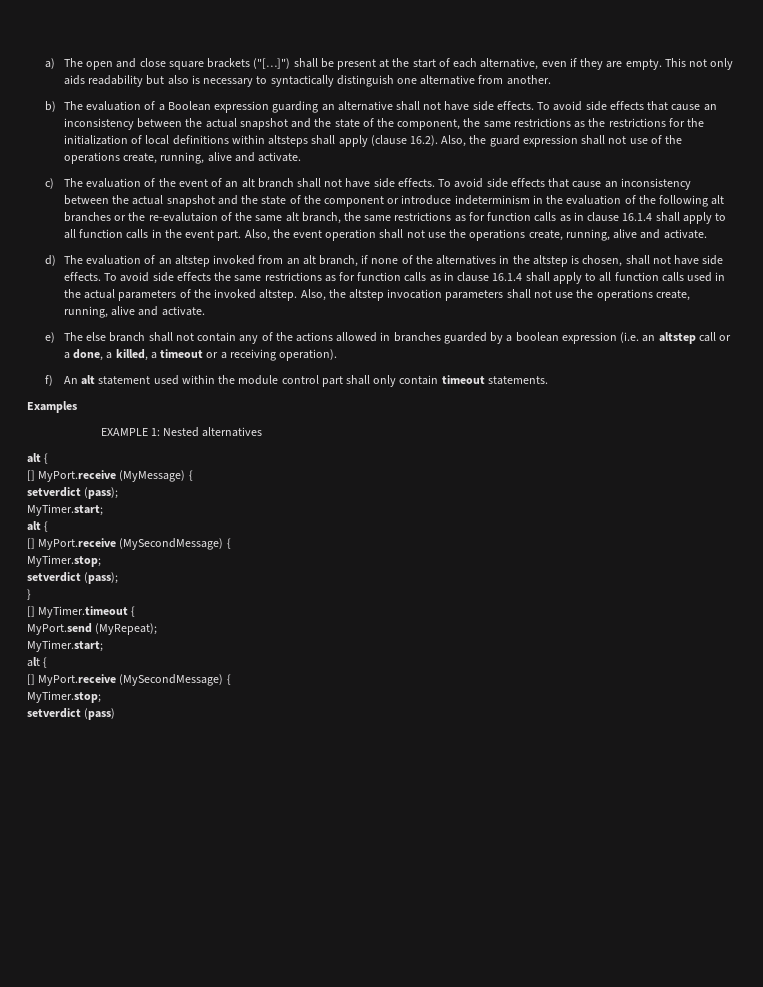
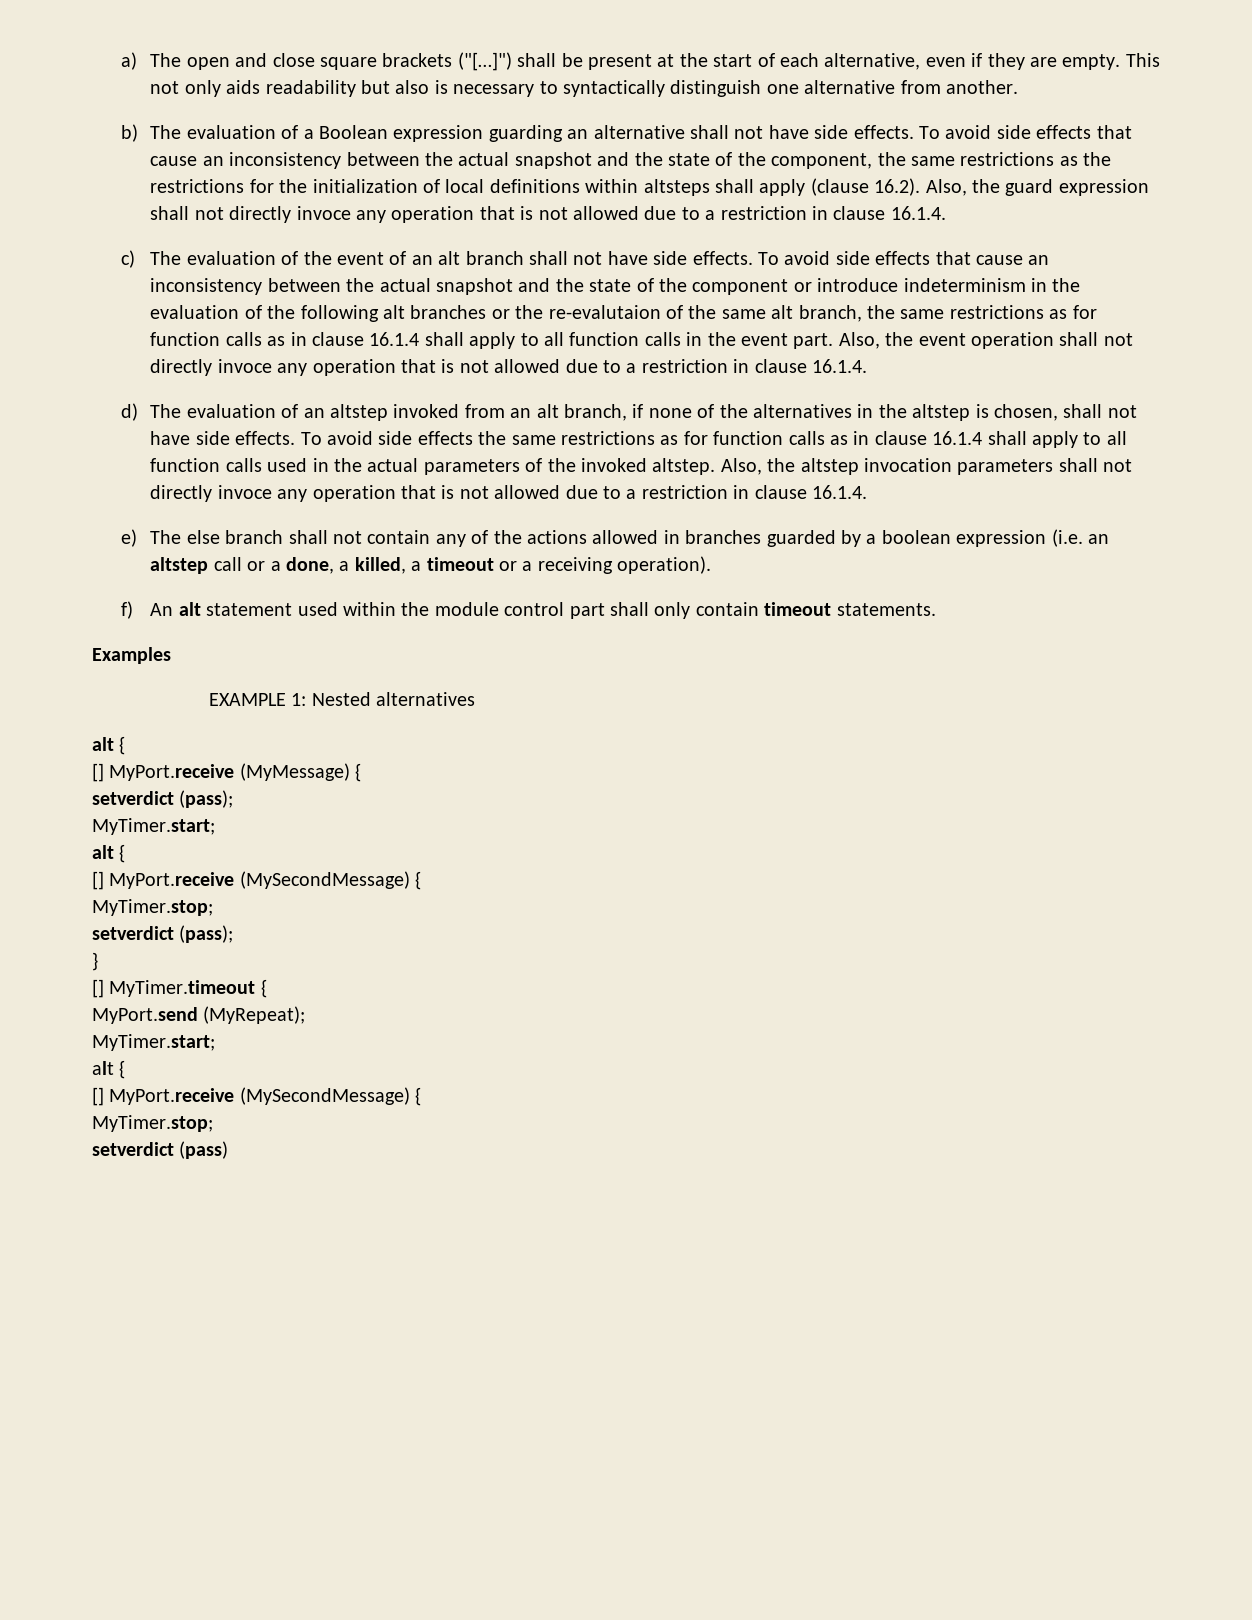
[629,135,683,144] [63,152,302,164] use of the operations create, running, alive and activate. -> [229,206,946,223] directly invoce any operation that is not allowed due to a restriction in clause 16.1.4.
[427,229,707,241] use the operations create, running, alive and activate. -> [150,359,868,376] directly invoce any operation that is not allowed due to a restriction in clause 16.1.4.
[555,289,690,301] [63,306,205,318] use the operations create, running, alive and activate. -> [150,485,868,502] directly invoce any operation that is not allowed due to a restriction in clause 16.1.4.

